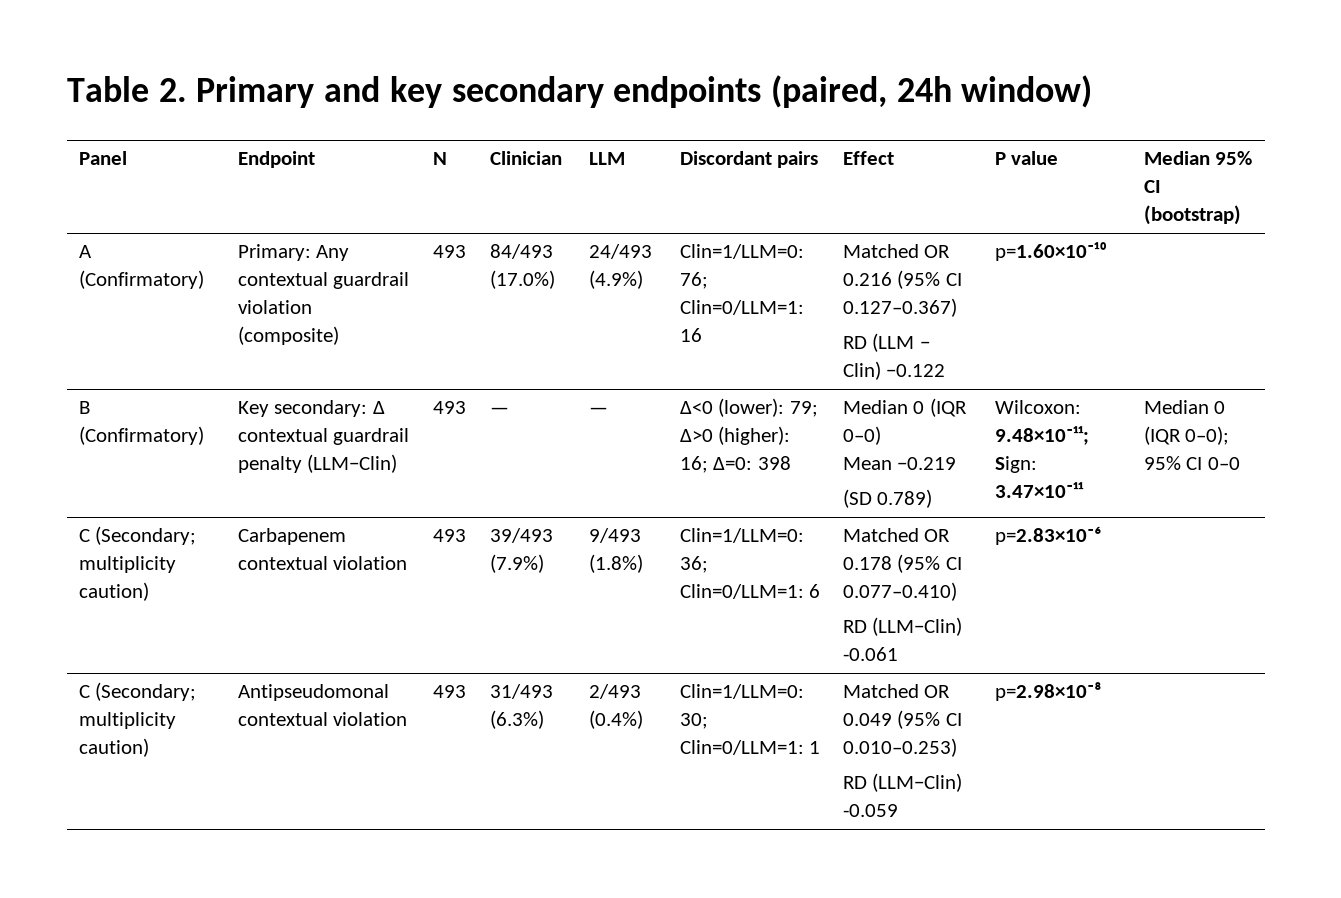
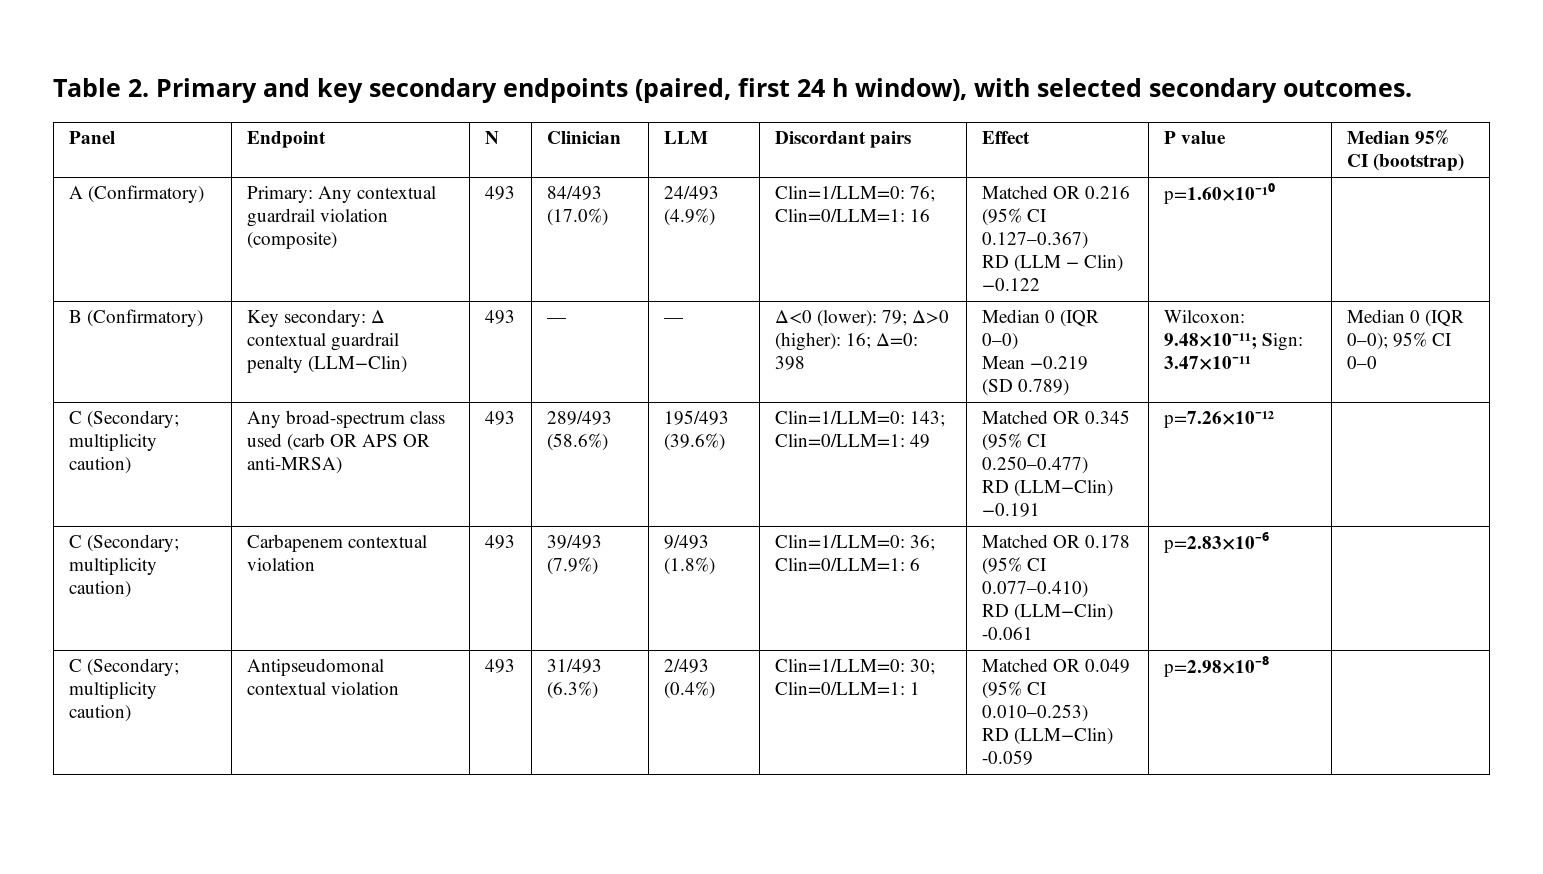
[896,75,1093,108] 24h window) -> [737,78,1412,103] first 24 h window), with selected secondary outcomes.
(1240, 463) none -> [68,410,179,428] [68,434,157,451] [68,457,131,474] [246,410,445,428] [246,433,431,451] [246,457,342,474] [484,411,515,425] [546,411,612,425] [546,433,608,451] [663,410,729,425] [663,433,725,451] [774,411,945,427] [774,434,930,448] [981,410,1130,424] [981,433,1046,451] [981,456,1088,474] [981,480,1113,497] [981,503,1040,517] [1163,411,1274,428] // C (Secondary; multiplicity caution) | Any broad-spectrum class used (carb OR APS OR anti‑MRSA) | 493 | 289/493 (58.6%) | 195/493 (39.6%) | Clin=1/LLM=0: 143; Clin=0/LLM=1: 49 | Matched OR 0.345 (95% CI 0.250–0.477) // RD (LLM−Clin) −0.191 | p=7.26×10⁻¹² |

